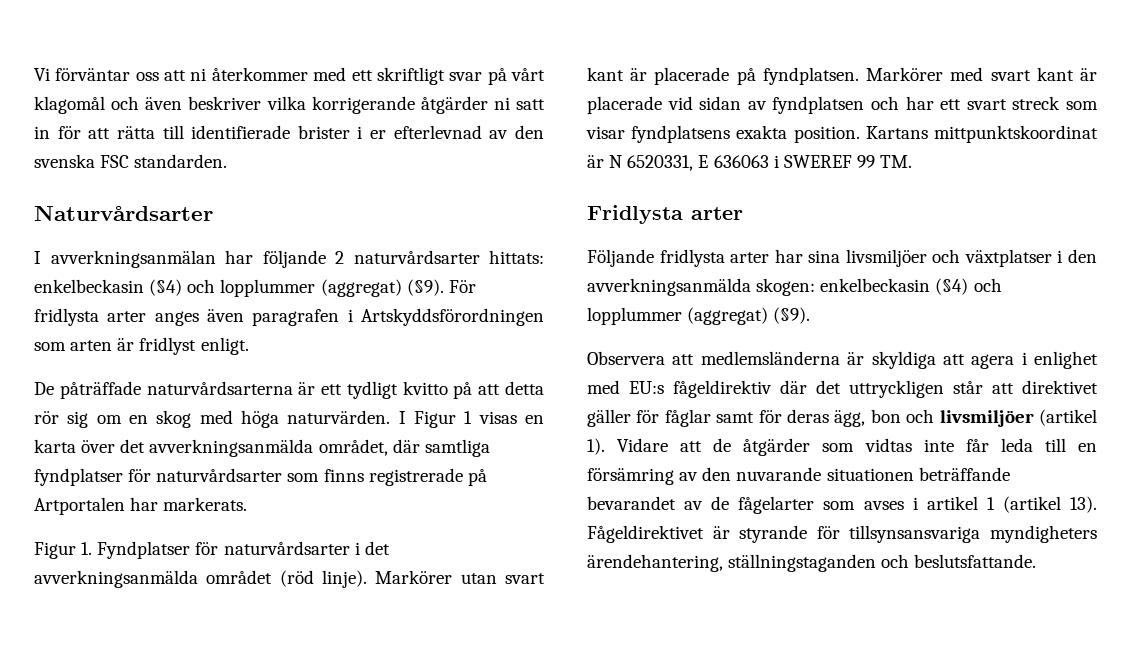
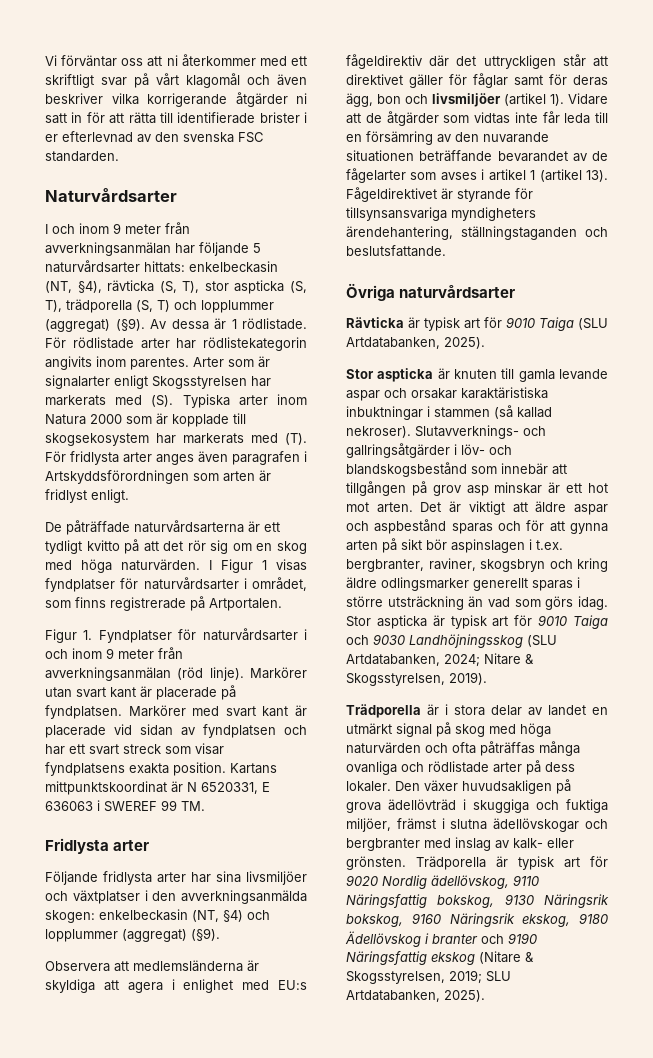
(41, 257) none -> [52,222,190,235] och inom 9 meter från
[335,251,344,264] 2 -> [253,243,261,253] 5
[149,279,444,297] (§4) och lopplummer (aggregat) (§9). -> [45,280,308,294] [45,299,274,313] [45,318,307,332] [45,337,307,351] [45,356,270,370] [45,375,271,389] [45,394,307,408] [45,413,246,427] [45,433,307,446] (NT, §4), rävticka (S, T), stor aspticka (S, T), trädporella (S, T) och lopplummer (aggregat) (§9). Av dessa är 1 rödlistade. För rödlistade arter har rödlistekategorin angivits inom parentes. Arter som är signalarter enligt Skogsstyrelsen har markerats med (S). Typiska arter inom Natura 2000 som är kopplade till skogsekosystem har markerats med (T).
[504,381,544,395] detta -> [163,541,184,551] det
[525,415,544,424] [34,439,490,457] en karta över det avverkningsanmälda området, där samtliga -> (307, 565) none
(283, 475) none -> [243,577,307,591] i området,
[34,497,248,515] Artportalen har markerats. -> [209,598,282,611] Artportalen.
[364,541,390,555] [34,570,273,588] det avverkningsanmälda området -> [45,647,183,660] [45,667,171,681] och inom 9 meter från avverkningsanmälan
[935,278,969,295] (§4) -> [192,910,243,922] (NT, §4)
(1037, 561) none -> [346,283,516,301] [346,317,608,331] [346,337,485,349] [346,368,608,382] [346,387,548,401] [346,405,552,420] [346,425,546,439] [346,443,512,458] [346,462,567,477] [346,481,608,496] [346,501,608,515] [346,519,608,534] [346,538,563,553] [346,558,608,572] [346,577,580,591] [346,596,608,610] [346,615,608,629] [346,634,557,648] [346,653,534,667] [346,672,487,686] [346,704,608,718] [346,722,551,737] [346,741,580,756] [346,760,575,775] [346,779,571,794] [346,799,608,813] [346,818,608,832] [346,837,574,851] [346,856,608,870] [346,875,540,889] [346,894,609,908] [346,913,609,927] [345,931,538,947] [346,951,534,965] [346,970,511,984] [346,990,485,1002] // Övriga naturvårdsarter // Rävticka är typisk art för 9010 Taiga (SLU Artdatabanken, 2025). // Stor aspticka är knuten till gamla levande aspar och orsakar karaktäristiska inbuktningar i stammen (så kallad nekroser). Slutavverknings- och gallringsåtgärder i löv- och blandskogsbestånd som innebär att tillgången på grov asp minskar är ett hot mot arten. Det är viktigt att äldre aspar och aspbestånd sparas och för att gynna arten på sikt bör aspinslagen i t.ex. bergbranter, raviner, skogsbryn och kring äldre odlingsmarker generellt sparas i större utsträckning än vad som görs idag. Stor aspticka är typisk art för 9010 Taiga och 9030 Landhöjningsskog (SLU Artdatabanken, 2024; Nitare & Skogsstyrelsen, 2019). // Trädporella är i stora delar av landet en utmärkt signal på skog med höga naturvärden och ofta påträffas många ovanliga och rödlistade arter på dess lokaler. Den växer huvudsakligen på grova ädellövträd i skuggiga och fuktiga miljöer, främst i slutna ädellövskogar och bergbranter med inslag av kalk- eller grönsten. Trädporella är typisk art för 9020 Nordlig ädellövskog, 9110 Näringsfattig bokskog, 9130 Näringsrik bokskog, 9160 Näringsrik ekskog, 9180 Ädellövskog i branter och 9190 Näringsfattig ekskog (Nitare & Skogsstyrelsen, 2019; SLU Artdatabanken, 2025).

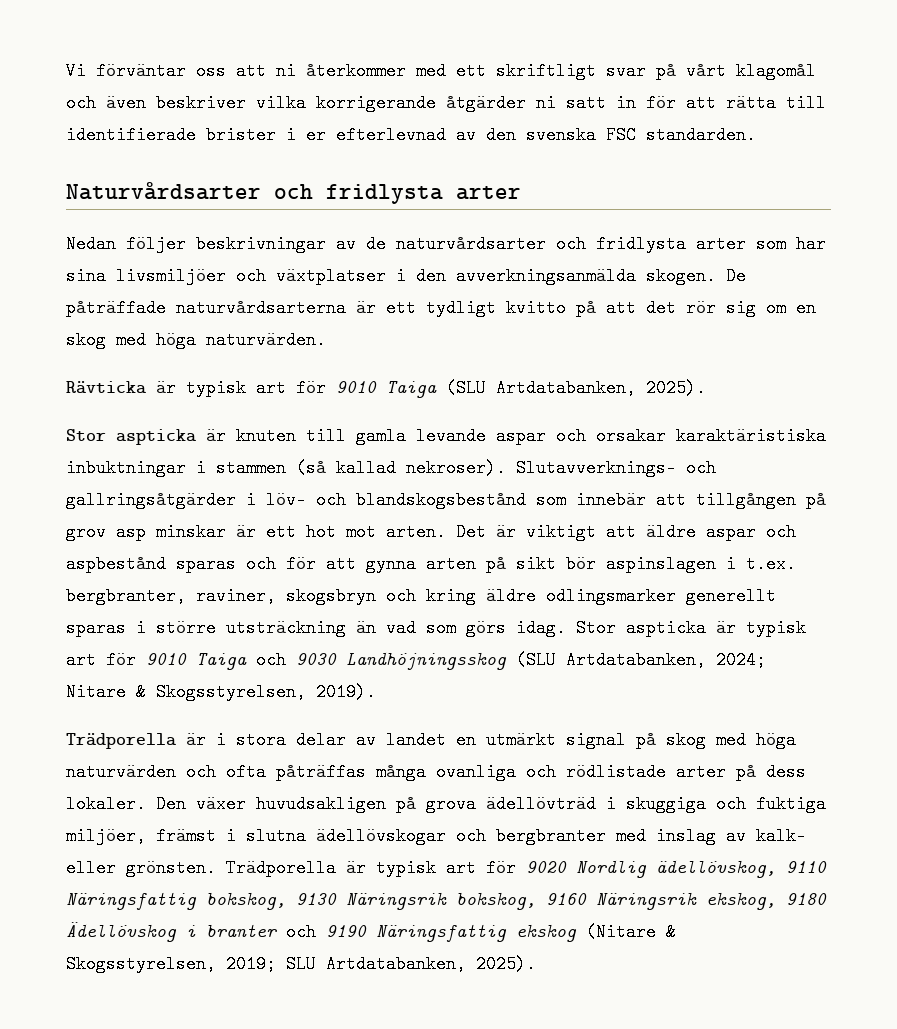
[45,222,190,235] [45,242,261,256] [45,260,278,273] [45,280,308,294] [45,299,274,313] [45,318,307,332] [45,337,307,351] [45,356,270,370] [45,375,271,389] [45,394,307,408] [45,413,246,427] [45,433,307,446] [45,451,307,465] [45,470,271,484] [45,489,129,503] // I och inom 9 meter från avverkningsanmälan har följande 5 naturvårdsarter hittats: enkelbeckasin (NT, §4), rävticka (S, T), stor aspticka (S, T), trädporella (S, T) och lopplummer (aggregat) (§9). Av dessa är 1 rödlistade. För rödlistade arter har rödlistekategorin angivits inom parentes. Arter som är signalarter enligt Skogsstyrelsen har markerats med (S). Typiska arter inom Natura 2000 som är kopplade till skogsekosystem har markerats med (T). För fridlysta arter anges även paragrafen i Artskyddsförordningen som arten är fridlyst enligt. // -> [274,184,521,204] [66,235,826,253] [66,267,716,285] och fridlysta arter // Nedan följer beskrivningar av de naturvårdsarter och fridlysta arter som har sina livsmiljöer och växtplatser i den avverkningsanmälda skogen.
[209,559,307,573] [45,577,307,592] [45,596,282,611] [45,628,307,643] [45,647,183,660] [45,667,307,681] [45,685,236,700] [45,705,307,719] [45,724,307,738] [45,743,224,755] [45,762,277,776] [45,781,270,795] [45,800,205,812] [45,838,150,854] [45,871,307,885] [45,890,307,904] [45,909,270,923] [45,928,220,942] [45,960,259,972] [45,979,307,993] [346,54,608,69] [346,73,608,88] [346,93,608,107] [346,111,608,126] [346,131,549,145] [346,150,608,162] [346,168,608,183] [346,187,533,202] [346,207,536,221] [346,226,608,240] [346,245,446,257] [346,283,516,301] I Figur 1 visas fyndplatser för naturvårdsarter i området, som finns registrerade på Artportalen. // Figur 1. Fyndplatser för naturvårdsarter i och inom 9 meter från avverkningsanmälan (röd linje). Markörer utan svart kant är placerade på fyndplatsen. Markörer med svart kant är placerade vid sidan av fyndplatsen och har ett svart streck som visar fyndplatsens exakta position. Kartans mittpunktskoordinat är N 6520331, E 636063 i SWEREF 99 TM. // Fridlysta arter // Följande fridlysta arter har sina livsmiljöer och växtplatser i den avverkningsanmälda skogen: enkelbeckasin (NT, §4) och lopplummer (aggregat) (§9). // Observera att medlemsländerna är skyldiga att agera i enlighet med EU:s fågeldirektiv där det uttryckligen står att direktivet gäller för fåglar samt för deras ägg, bon och livsmiljöer (artikel 1). Vidare att de åtgärder som vidtas inte får leda till en försämring av den nuvarande situationen beträffande bevarandet av de fågelarter som avses i artikel 1 (artikel 13). Fågeldirektivet är styrande för tillsynsansvariga myndigheters ärendehantering, ställningstaganden och beslutsfattande. // Övriga naturvårdsarter -> (326, 340) none

